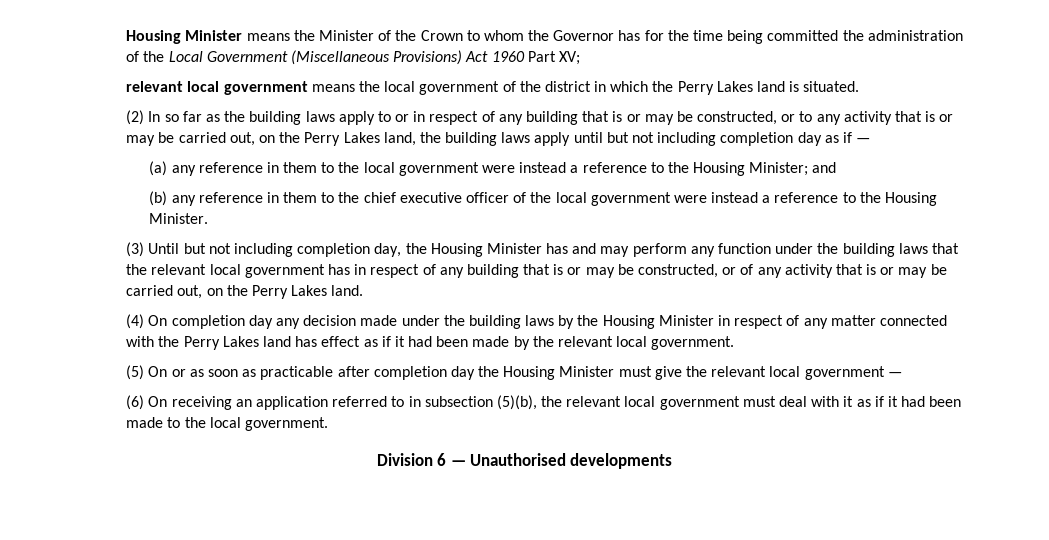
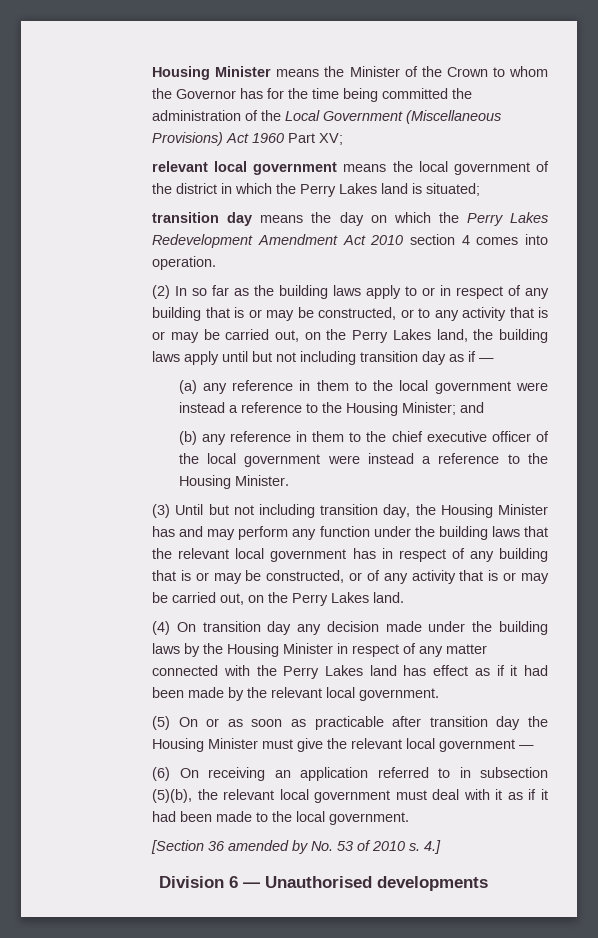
[803,81,860,92] situated. -> [426,183,481,196] [152,212,548,226] [152,234,548,248] [152,256,217,270] situated; // transition day means the day on which the Perry Lakes Redevelopment Amendment Act 2010 section 4 comes into operation.
[720,132,794,146] completion -> [360,351,419,362] transition
[297,243,371,257] completion -> [320,504,379,515] transition
[171,315,245,329] completion -> [202,621,261,632] transition
[373,366,447,380] completion -> [429,716,488,727] transition
(328, 424) none -> [151,840,442,854] // [Section 36 amended by No. 53 of 2010 s. 4.]

